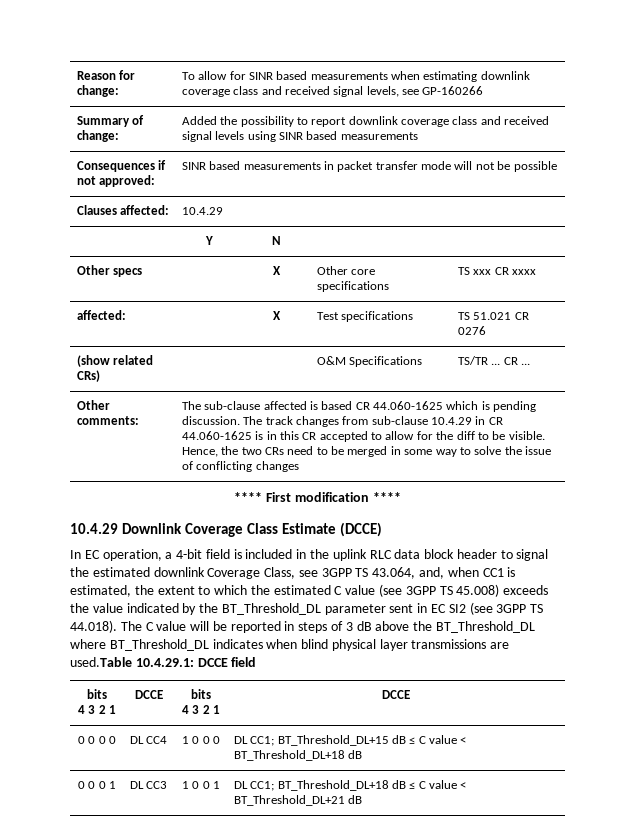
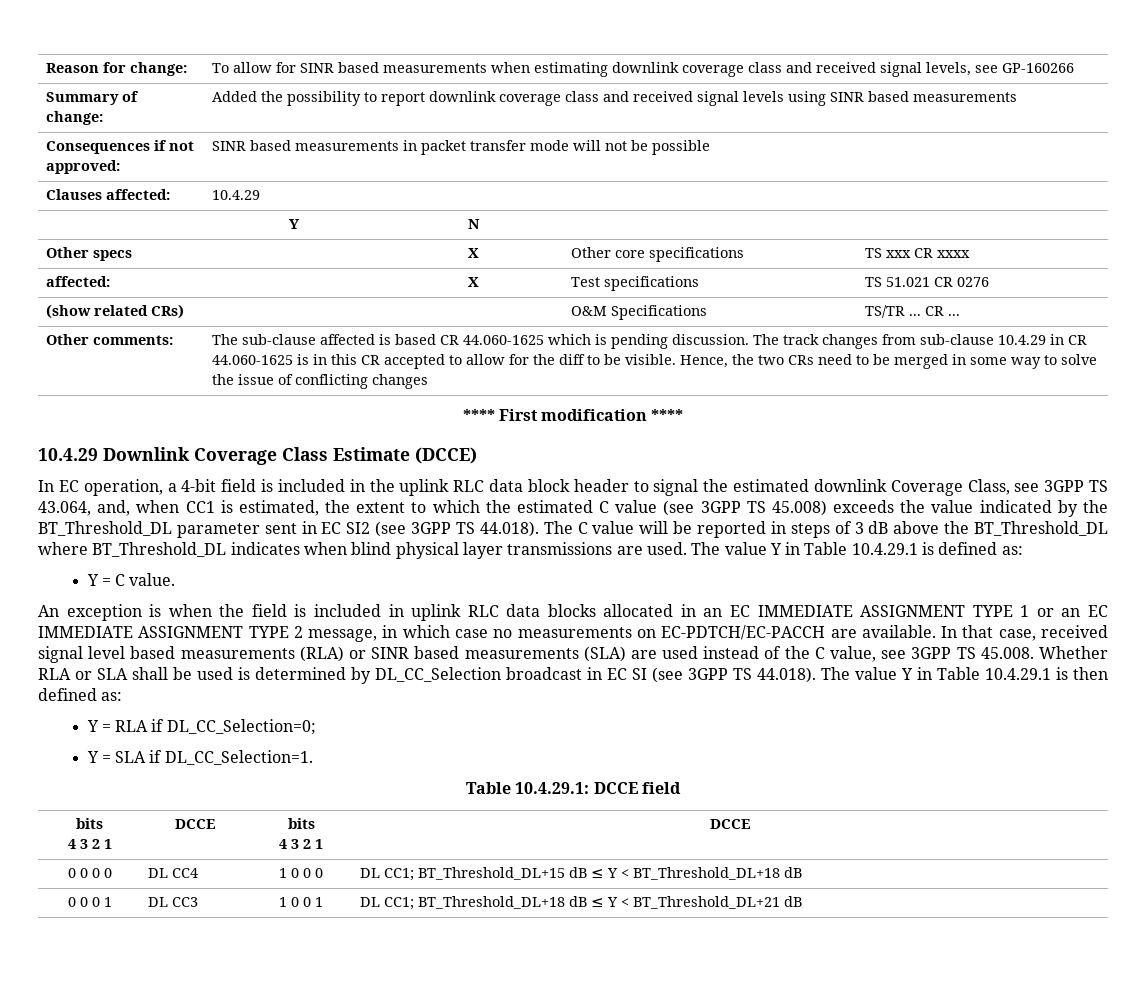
[70,657,132,667] used.Table -> [646,542,1023,555] [86,573,176,586] [38,604,1109,621] [38,625,1108,642] [38,646,1108,663] [38,667,1108,684] [38,688,123,701] [86,719,316,735] [86,750,313,765] [466,782,512,794] used. The value Y in Table 10.4.29.1 is defined as: // Y = C value. // An exception is when the field is included in uplink RLC data blocks allocated in an EC IMMEDIATE ASSIGNMENT TYPE 1 or an EC IMMEDIATE ASSIGNMENT TYPE 2 message, in which case no measurements on EC-PDTCH/EC-PACCH are available. In that case, received signal level based measurements (RLA) or SINR based measurements (SLA) are used instead of the C value, see 3GPP TS 45.008. Whether RLA or SLA shall be used is determined by DL_CC_Selection broadcast in EC SI (see 3GPP TS 44.018). The value Y in Table 10.4.29.1 is then defined as: // Y = RLA if DL_CC_Selection=0; // Y = SLA if DL_CC_Selection=1. // Table
[418,735,458,744] C value -> [606,868,618,878] Y
[418,780,458,789] C value -> [606,897,618,907] Y

